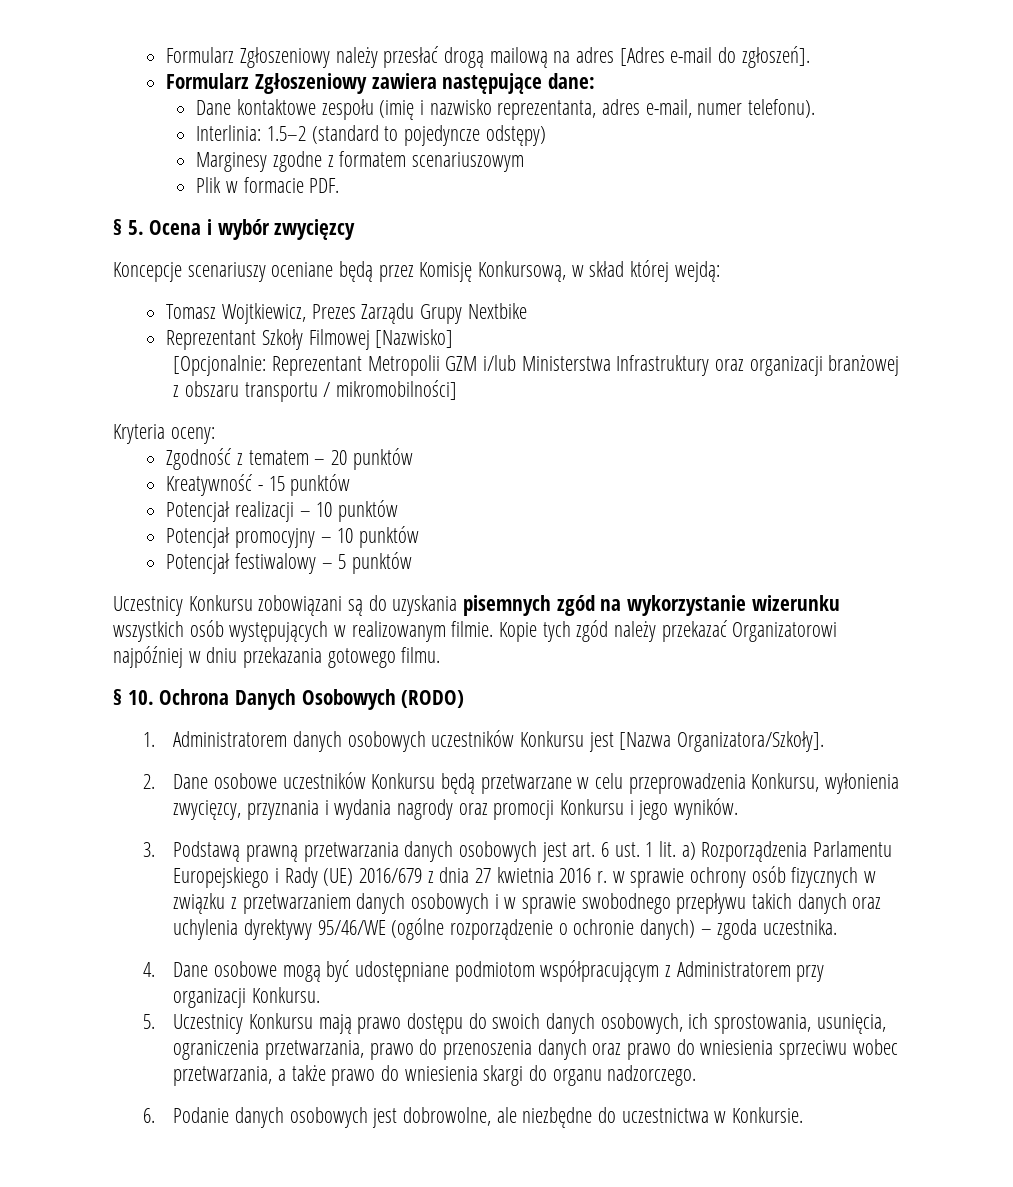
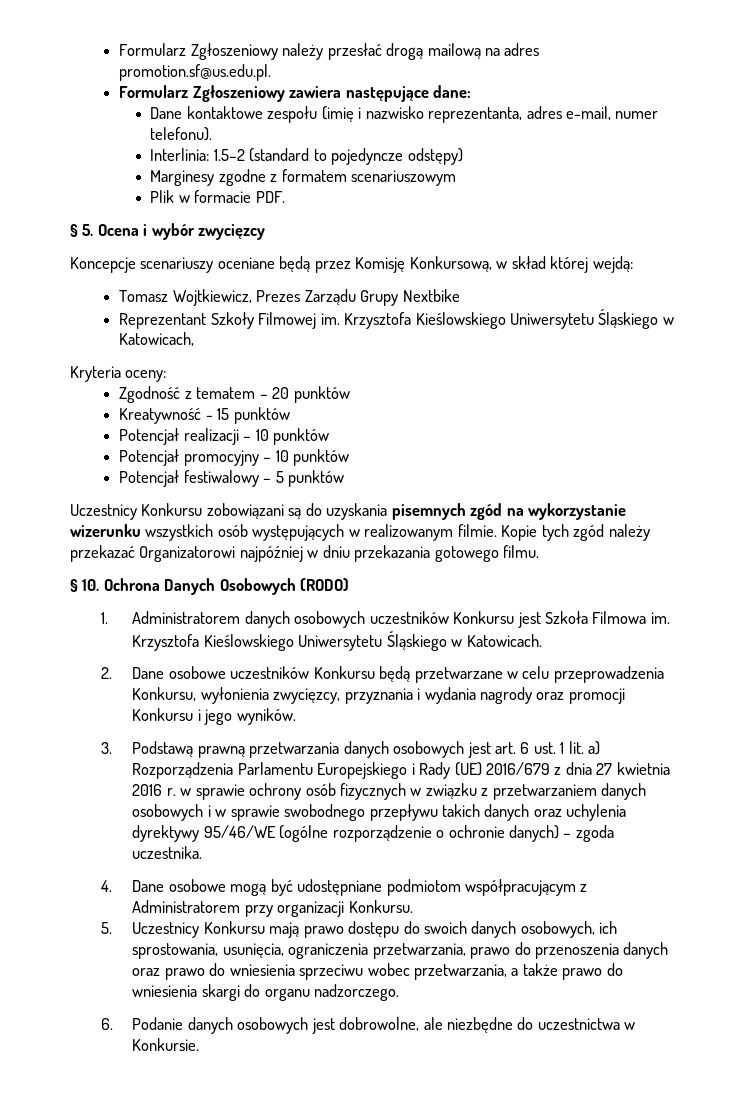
[619,46,810,68] [Adres e-mail do zgłoszeń]. -> [119,64,272,81] promotion.sf@us.edu.pl.
[375,329,454,348] [173,355,900,376] [173,380,457,402] [Nazwisko] // [Opcjonalnie: Reprezentant Metropolii GZM i/lub Ministerstwa Infrastruktury oraz organizacji branżowej z obszaru transportu / mikromobilności] -> [320,309,674,329] [119,332,195,346] im. Krzysztofa Kieślowskiego Uniwersytetu Śląskiego w Katowicach,
[619,731,824,752] [Nazwa Organizatora/Szkoły]. -> [544,611,670,624] [132,631,542,651] Szkoła Filmowa im. Krzysztofa Kieślowskiego Uniwersytetu Śląskiego w Katowicach.

